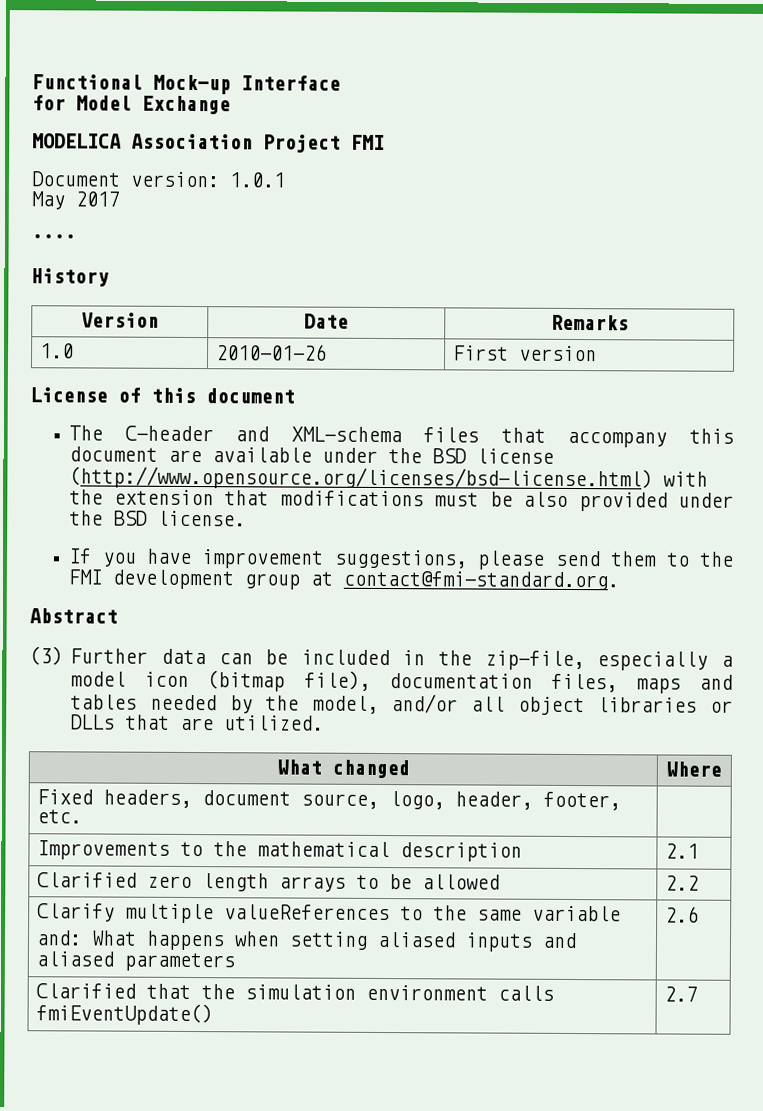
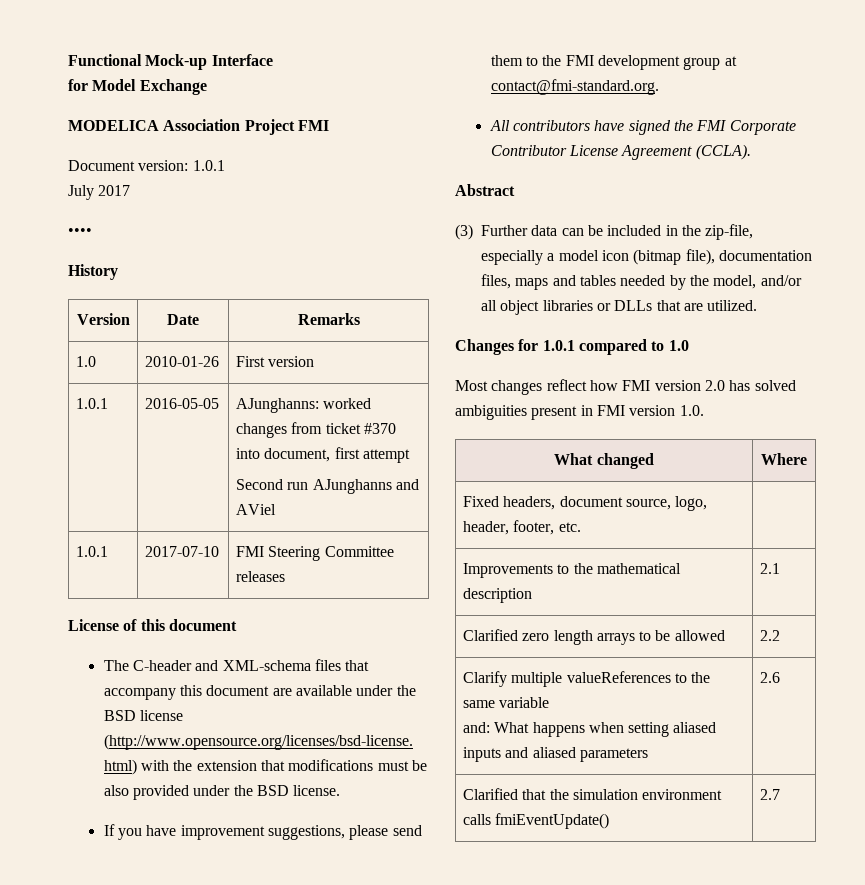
[31,191,65,210] May -> [68,185,94,200] July
(597, 353) none -> [75,398,108,409] [144,398,219,409] [235,398,372,413] [235,422,396,438] [235,447,410,463] [235,479,419,494] [235,504,276,515] [75,546,108,557] [144,546,219,557] [235,546,394,561] [235,571,285,582] // 1.0.1 | 2016-05-05 | AJunghanns: worked changes from ticket #370 into document, first attempt // Second run AJunghanns and AViel // 1.0.1 | 2017-07-10 | FMI Steering Committee releases
(620, 580) none -> [489,120,796,135] [490,144,751,160] // All contributors have signed the FMI Corporate Contributor License Agreement (CCLA).
(325, 723) none -> [455,339,689,355] [455,379,796,395] [455,405,704,420] // Changes for 1.0.1 compared to 1.0 // Most changes reflect how FMI version 2.0 has solved ambiguities present in FMI version 1.0.

